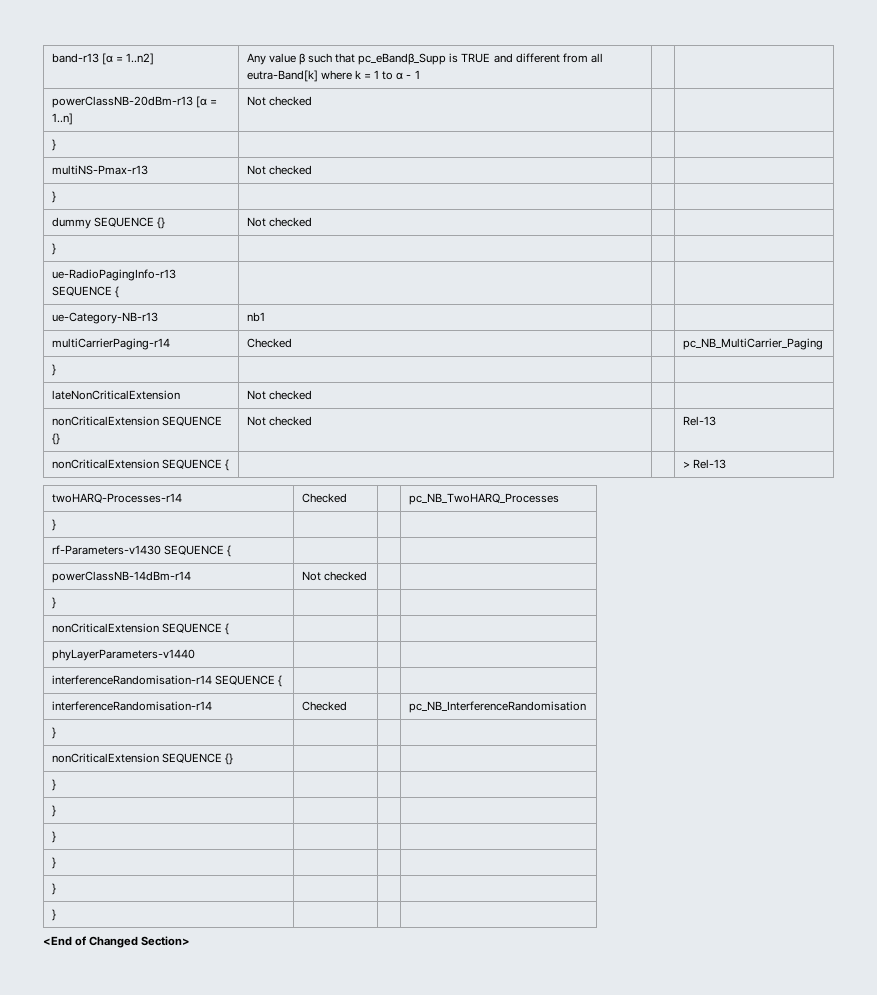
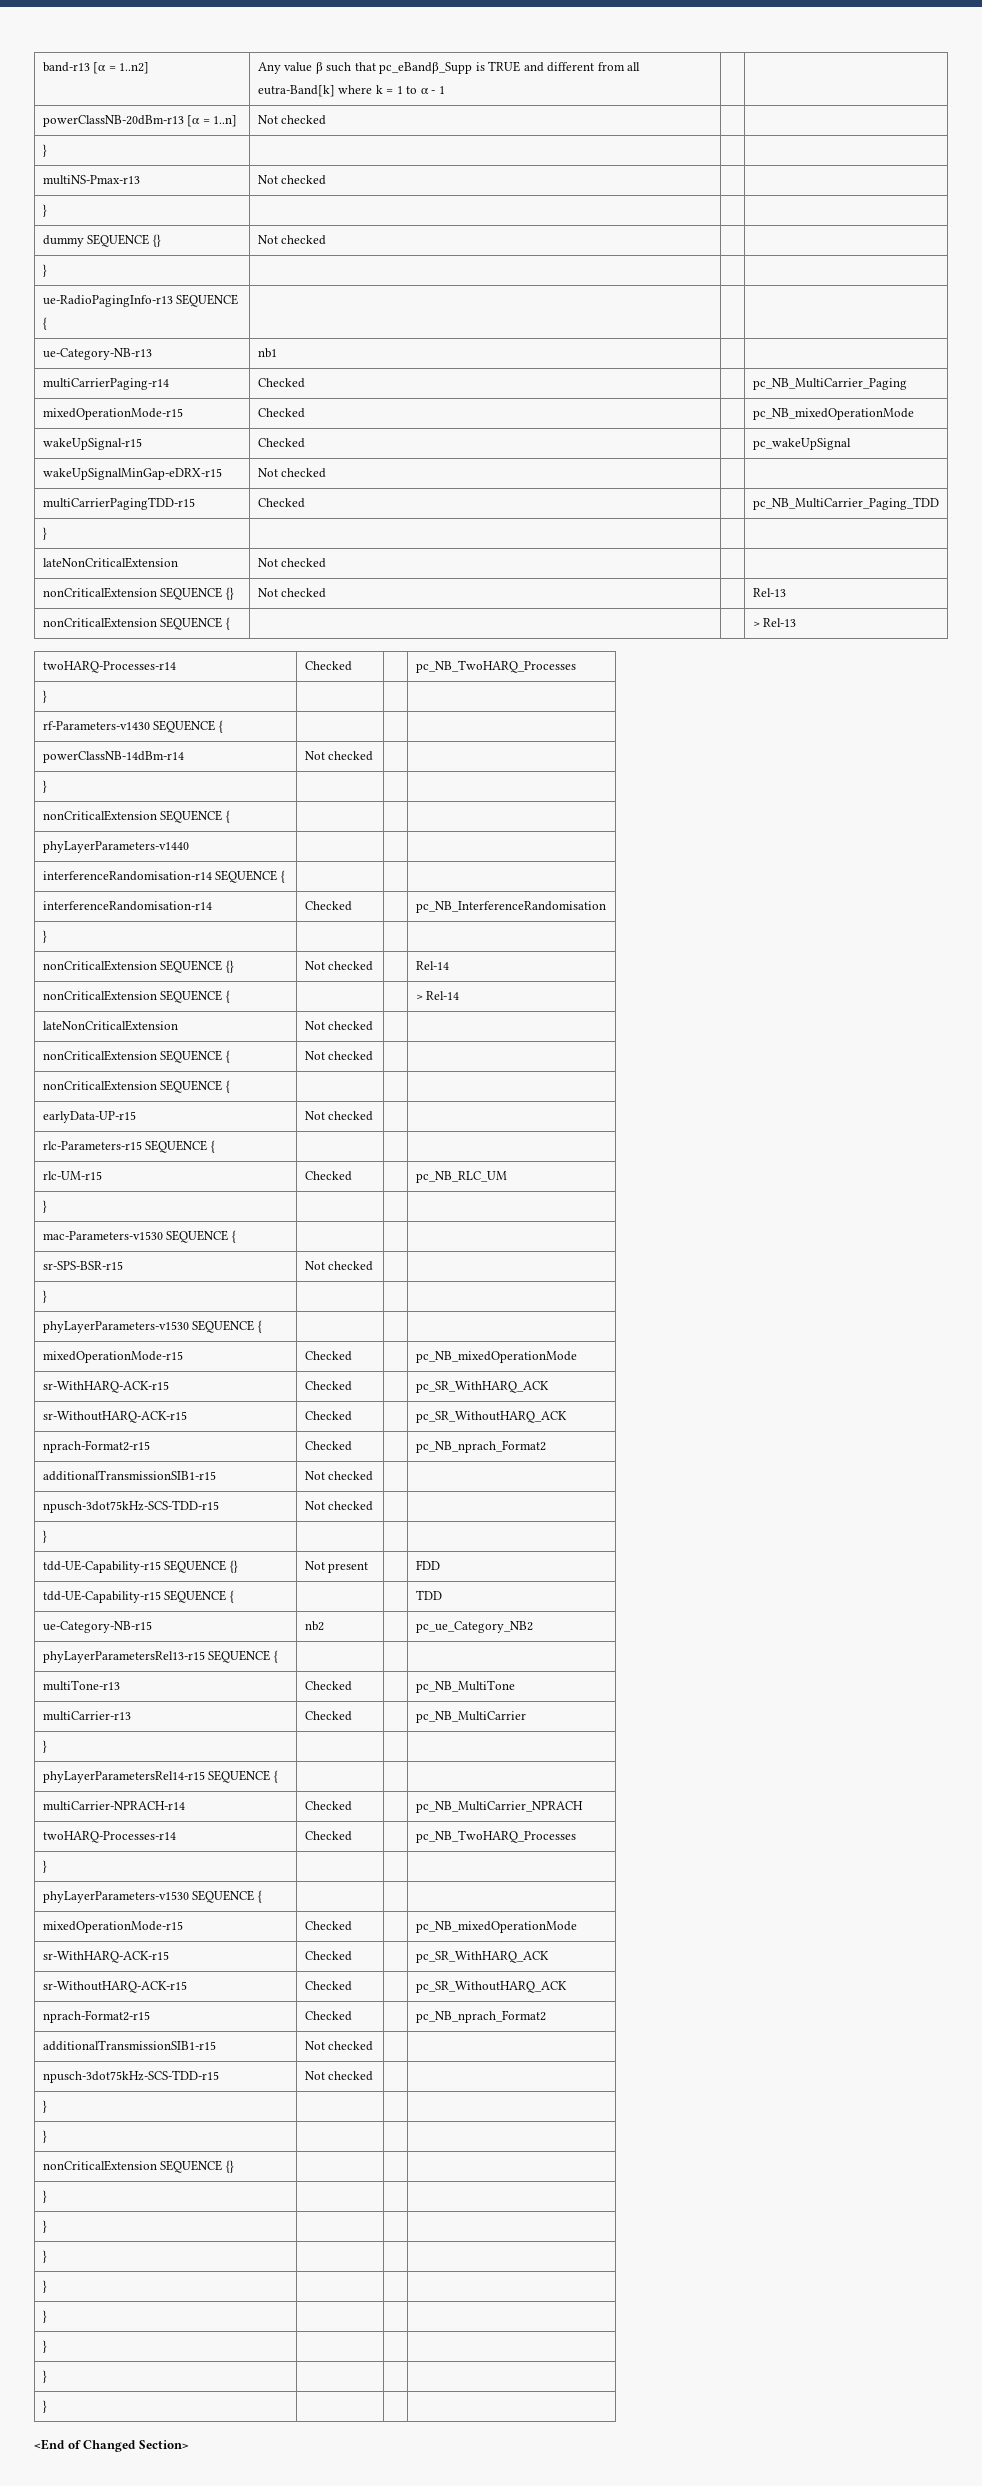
(823, 344) none -> [42,408,183,420] [257,408,305,418] [752,408,914,420] [42,438,142,450] [257,438,305,448] [752,438,851,450] [42,468,222,480] [257,468,327,478] [42,497,195,510] [257,498,305,508] [752,497,939,510] // mixedOperationMode-r15 | Checked | | pc_NB_mixedOperationMode // wakeUpSignal-r15 | Checked | | pc_wakeUpSignal // wakeUpSignalMinGap-eDRX-r15 | Not checked | | // multiCarrierPagingTDD-r15 | Checked | | pc_NB_MultiCarrier_Paging_TDD
(233, 759) none -> [304,961,374,971] [415,961,449,970] [42,990,230,1003] [415,991,460,1000] [42,1020,178,1031] [304,1021,374,1031] [42,1050,230,1063] [304,1051,374,1061] [42,1080,230,1093] [42,1111,136,1123] [304,1111,374,1121] [42,1140,215,1153] [42,1171,102,1180] [304,1171,352,1181] [415,1171,507,1183] [42,1200,47,1213] [42,1230,236,1243] [42,1261,123,1270] [304,1261,374,1271] [42,1290,47,1303] [42,1320,262,1333] [42,1351,183,1363] [304,1351,352,1361] [415,1351,577,1363] [42,1381,169,1393] [304,1381,352,1391] [415,1381,549,1393] [42,1411,187,1423] [304,1411,352,1421] [415,1411,567,1423] [42,1440,150,1453] [304,1441,352,1451] [415,1440,546,1453] [42,1470,216,1481] [304,1471,374,1481] [42,1500,219,1513] [304,1501,374,1511] [42,1530,47,1543] [42,1560,238,1573] [304,1561,369,1573] [415,1560,440,1570] [42,1590,234,1603] [415,1590,442,1600] [42,1621,152,1633] [304,1621,324,1631] [415,1621,533,1633] [42,1650,278,1663] [42,1680,120,1691] [304,1681,352,1691] [415,1680,515,1693] [42,1711,131,1721] [304,1711,352,1721] [415,1711,526,1723] [42,1740,47,1753] [42,1770,278,1783] [42,1801,185,1811] [304,1801,352,1811] [415,1801,583,1813] [42,1831,176,1843] [304,1831,352,1841] [415,1830,576,1843] [42,1860,47,1873] [42,1890,262,1903] [42,1921,183,1933] [304,1921,352,1931] [415,1921,577,1933] [42,1951,169,1963] [304,1951,352,1961] [415,1951,549,1963] [42,1981,187,1993] [304,1981,352,1991] [415,1981,567,1993] [42,2010,150,2023] [304,2011,352,2021] [415,2010,546,2023] [42,2040,216,2051] [304,2041,374,2051] [42,2070,219,2083] [304,2071,374,2081] [42,2100,47,2113] [42,2130,47,2143] [42,2160,234,2173] [42,2190,47,2203] [42,2220,47,2233] | Not checked | | Rel-14 // nonCriticalExtension SEQUENCE { | | | > Rel-14 // lateNonCriticalExtension | Not checked | | // nonCriticalExtension SEQUENCE { | Not checked | | // nonCriticalExtension SEQUENCE { | | | // earlyData-UP-r15 | Not checked | | // rlc-Parameters-r15 SEQUENCE { | | | // rlc-UM-r15 | Checked | | pc_NB_RLC_UM // } | | | // mac-Parameters-v1530 SEQUENCE { | | | // sr-SPS-BSR-r15 | Not checked | | // } | | | // phyLayerParameters-v1530 SEQUENCE { | | | // mixedOperationMode-r15 | Checked | | pc_NB_mixedOperationMode // sr-WithHARQ-ACK-r15 | Checked | | pc_SR_WithHARQ_ACK // sr-WithoutHARQ-ACK-r15 | Checked | | pc_SR_WithoutHARQ_ACK // nprach-Format2-r15 | Checked | | pc_NB_nprach_Format2 // additionalTransmissionSIB1-r15 | Not checked | | // npusch-3dot75kHz-SCS-TDD-r15 | Not checked | | // } | | | // tdd-UE-Capability-r15 SEQUENCE {} | Not present | | FDD // tdd-UE-Capability-r15 SEQUENCE { | | | TDD // ue-Category-NB-r15 | nb2 | | pc_ue_Category_NB2 // phyLayerParametersRel13-r15 SEQUENCE { | | | // multiTone-r13 | Checked | | pc_NB_MultiTone // multiCarrier-r13 | Checked | | pc_NB_MultiCarrier // } | | | // phyLayerParametersRel14-r15 SEQUENCE { | | | // multiCarrier-NPRACH-r14 | Checked | | pc_NB_MultiCarrier_NPRACH // twoHARQ-Processes-r14 | Checked | | pc_NB_TwoHARQ_Processes // } | | | // phyLayerParameters-v1530 SEQUENCE { | | | // mixedOperationMode-r15 | Checked | | pc_NB_mixedOperationMode // sr-WithHARQ-ACK-r15 | Checked | | pc_SR_WithHARQ_ACK // sr-WithoutHARQ-ACK-r15 | Checked | | pc_SR_WithoutHARQ_ACK // nprach-Format2-r15 | Checked | | pc_NB_nprach_Format2 // additionalTransmissionSIB1-r15 | Not checked | | // npusch-3dot75kHz-SCS-TDD-r15 | Not checked | | // } | | | // } | | | // nonCriticalExtension SEQUENCE {} | | | // } | | | // }

